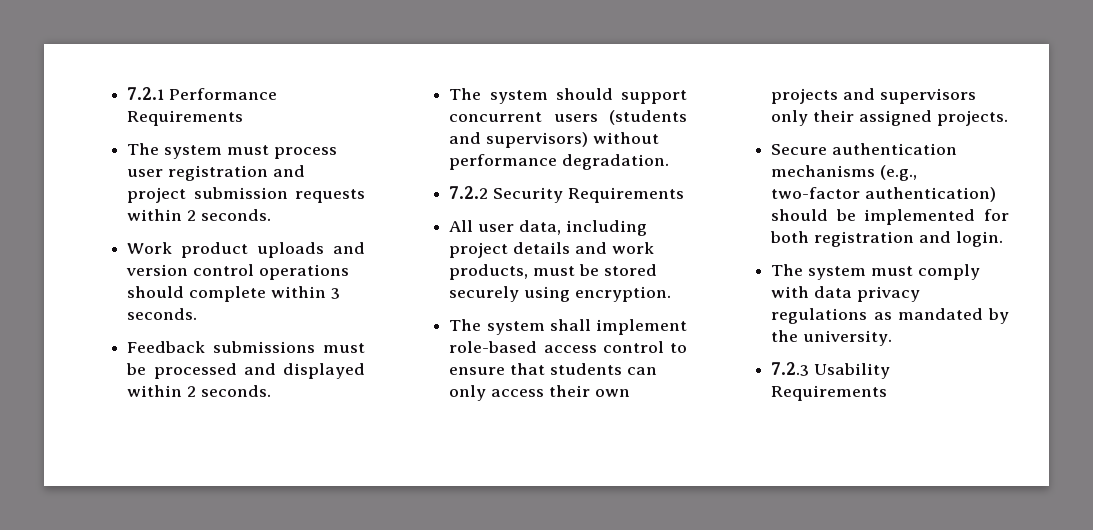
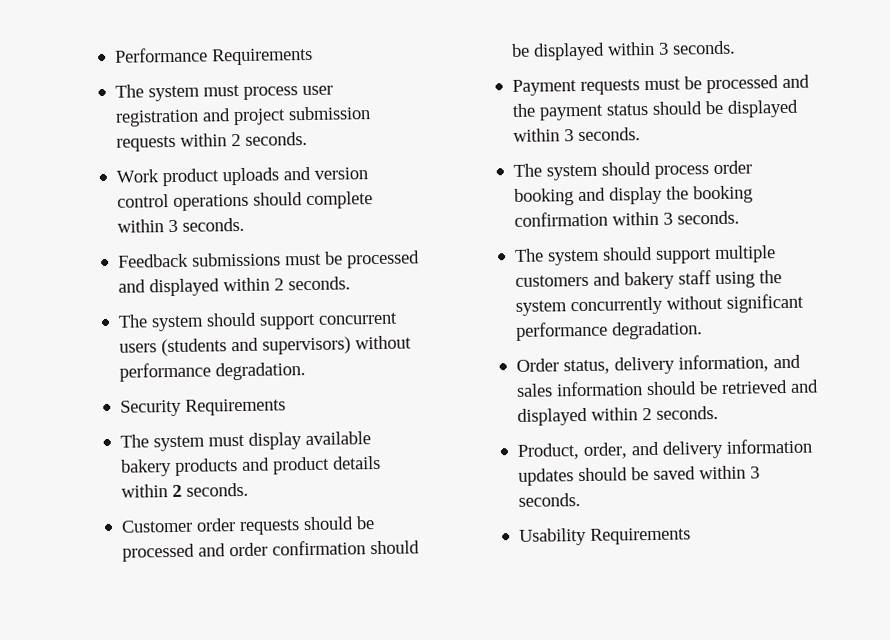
[127,87,165,100] 7.2.1 -> (113, 55) none
[449,186,489,199] 7.2.2 -> (306, 371) none
[449,220,647,236] [449,242,654,258] [449,264,657,280] [449,286,671,302] [449,319,687,335] [449,341,687,353] [449,363,657,375] [449,385,630,401] [771,88,976,104] [771,110,1008,126] [771,143,958,155] [771,165,918,181] [771,187,997,202] [771,209,1009,225] [770,231,1003,247] [771,264,980,280] [771,286,920,302] [771,308,1009,324] [771,330,893,346] [771,362,810,376] All user data, including project details and work products, must be stored securely using encryption. // The system shall implement role-based access control to ensure that students can only access their own projects and supervisors only their assigned projects. // Secure authentication mechanisms (e.g., two-factor authentication) should be implemented for both registration and login. // The system must comply with data privacy regulations as mandated by the university. // 7.2.3 -> [119,431,371,452] [120,455,381,477] [120,482,249,498] [120,516,375,536] [121,540,420,562] [510,40,736,61] [511,74,810,96] [511,99,799,121] [512,127,641,142] [512,160,752,181] [513,185,753,206] [513,210,740,227] [513,245,776,266] [514,270,782,290] [514,293,804,316] [515,321,703,341] [515,354,801,375] [515,379,819,397] [516,406,719,426] [516,438,812,460] [517,465,760,486] [517,493,581,507] The system must display available bakery products and product details within 2 seconds. // Customer order requests should be processed and order confirmation should be displayed within 3 seconds. // Payment requests must be processed and the payment status should be displayed within 3 seconds. // The system should process order booking and display the booking confirmation within 3 seconds. // The system should support multiple customers and bakery staff using the system concurrently without significant performance degradation. // Order status, delivery information, and sales information should be retrieved and displayed within 2 seconds. // Product, order, and delivery information updates should be saved within 3 seconds. //

